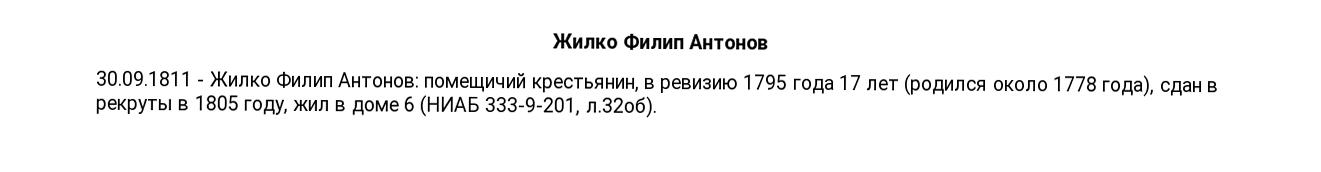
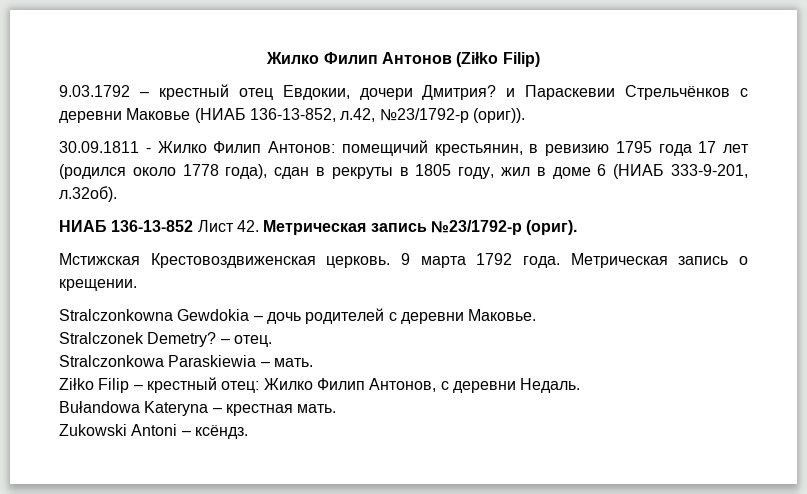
(769, 42) none -> [456,52,540,67] [59,84,749,100] [59,108,525,123] (Ziłko Filip) // 9.03.1792 – крестный отец Евдокии, дочери Дмитрия? и Параскевии Стрельчёнков с деревни Маковье (НИАБ 136-13-852, л.42, №23/1792-р (ориг)).
(657, 106) none -> [59,220,578,235] [59,253,748,268] [59,279,137,291] [59,308,537,324] [59,332,272,347] [59,355,313,367] [59,377,581,393] [59,401,337,416] [59,424,248,439] // НИАБ 136-13-852 Лист 42. Метрическая запись №23/1792-р (ориг). // Мстижская Крестовоздвиженская церковь. 9 марта 1792 года. Метрическая запись о крещении. // Stralczonkowna Gewdokia – дочь родителей с деревни Маковье. // Stralczonek Demetry? – отец. // Stralczonkowa Paraskiewia – мать. // Ziłko Filip – крестный отец: Жилко Филип Антонов, с деревни Недаль. // Bułandowa Kateryna – крестная мать. // Zukowski Antoni – ксёндз.

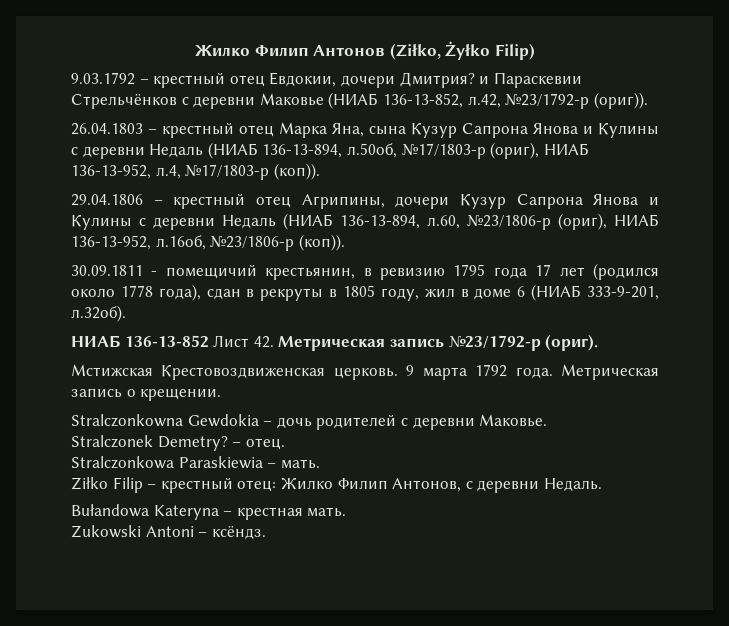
[456,52,499,67] (Ziłko -> [389,41,491,60] (Ziłko, Żyłko
(525, 115) none -> [71,122,659,138] [71,142,589,159] [71,163,320,180] [71,193,659,209] [71,213,659,230] [71,234,345,251] // 26.04.1803 – крестный отец Марка Яна, сына Кузур Сапрона Янова и Кулины с деревни Недаль (НИАБ 136-13-894, л.50об, №17/1803-р (ориг), НИАБ 136-13-952, л.4, №17/1803-р (коп)). // 29.04.1806 – крестный отец Агрипины, дочери Кузур Сапрона Янова и Кулины с деревни Недаль (НИАБ 136-13-894, л.60, №23/1806-р (ориг), НИАБ 136-13-952, л.16об, №23/1806-р (коп)).
[157,141,335,153] Жилко Филип Антонов: -> (158, 273) none

